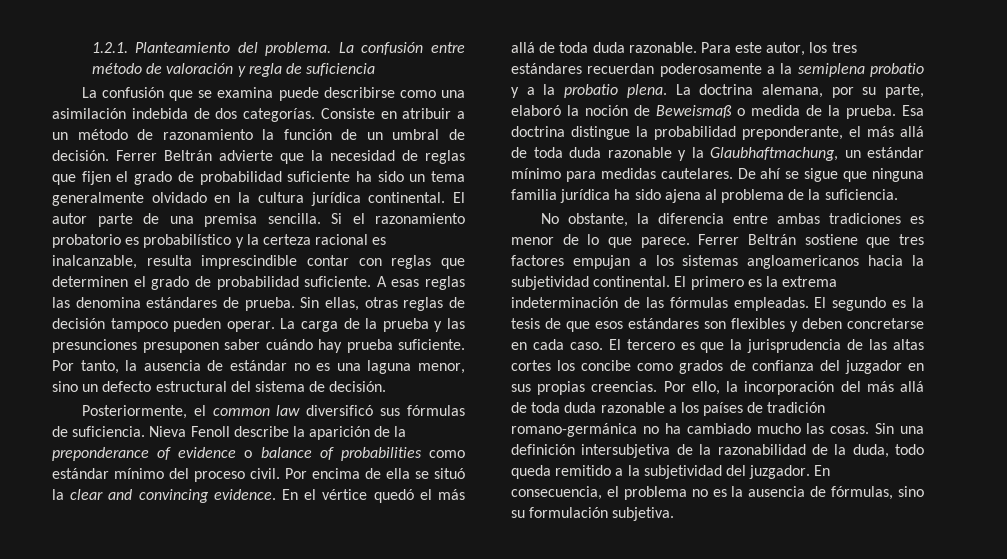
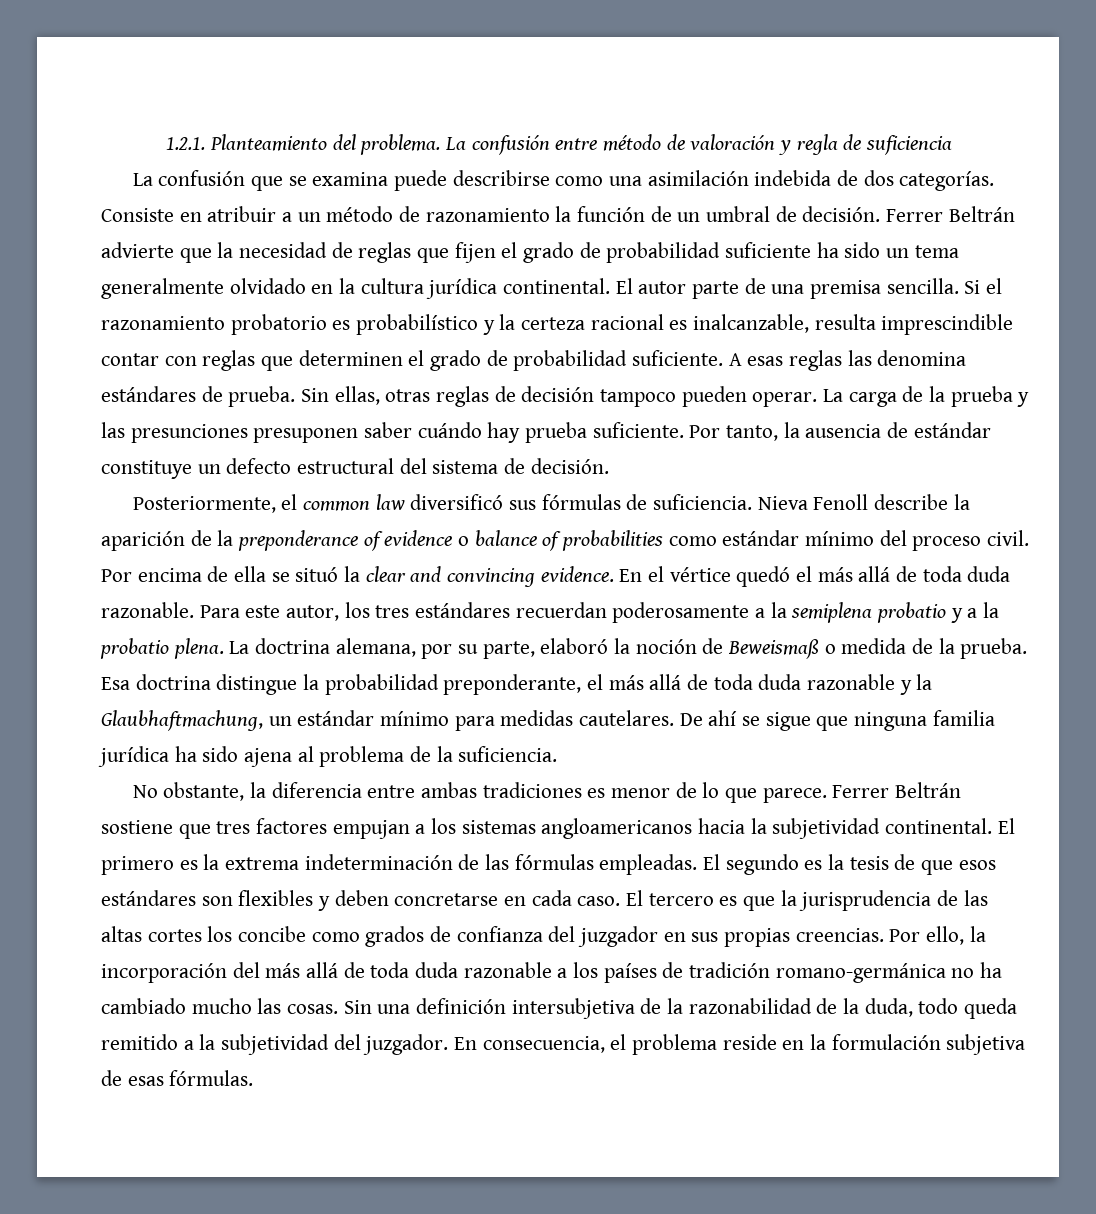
[293,360,466,374] [52,381,78,392] no es una laguna menor, sino -> [101,460,192,479] constituye
[691,486,924,500] [511,507,675,521] no es la ausencia de fórmulas, sino su formulación subjetiva. -> [722,1034,1026,1055] [101,1070,254,1086] reside en la formulación subjetiva de esas fórmulas.

